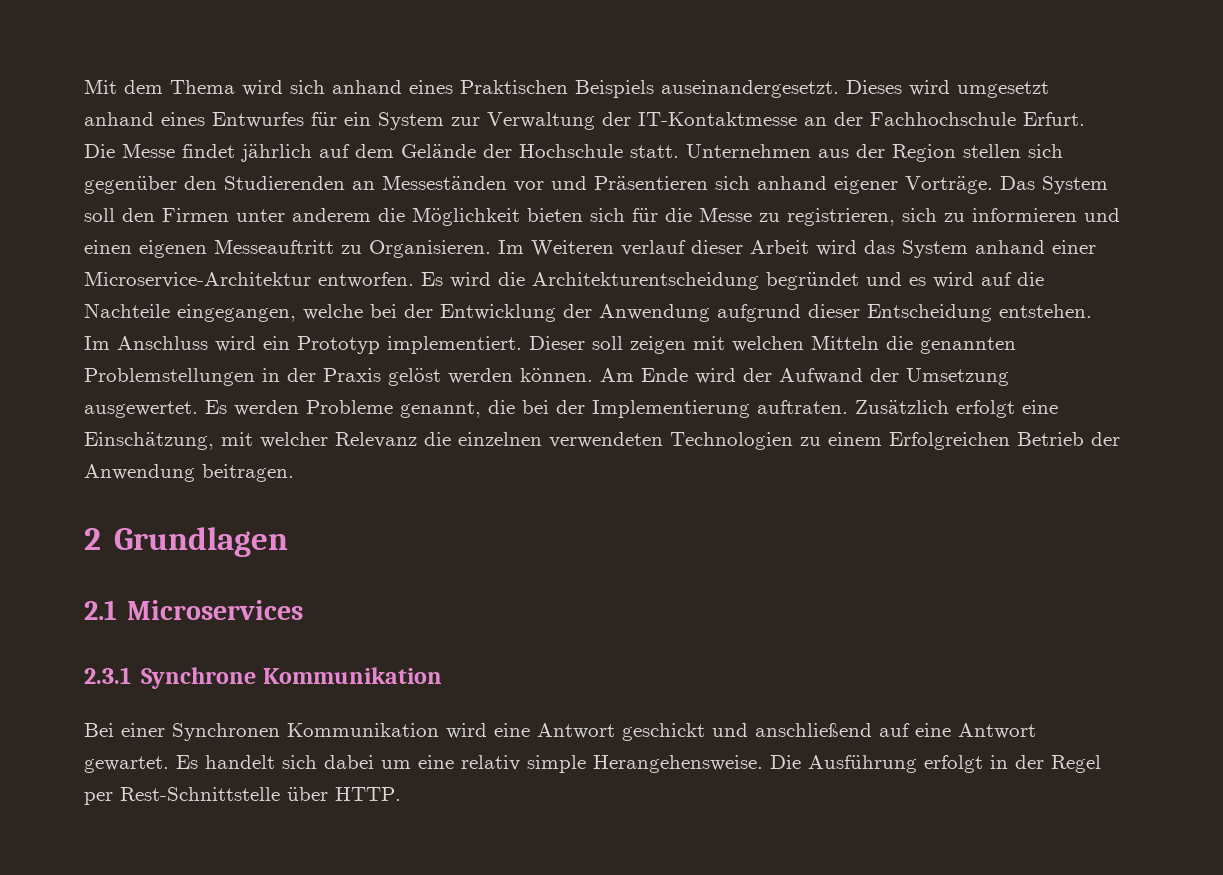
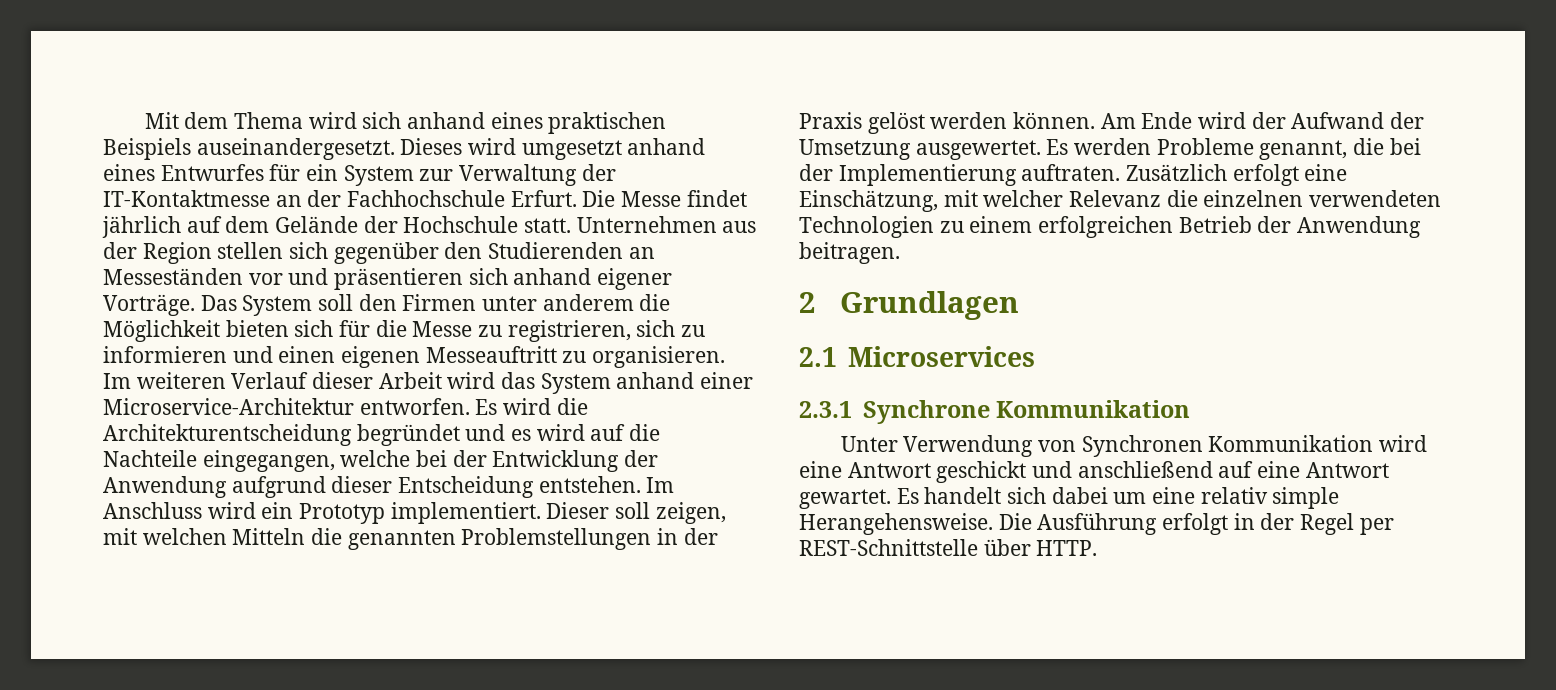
[460,80,568,94] Praktischen -> [548,112,667,134] praktischen
[594,176,708,190] Präsentieren -> [334,268,464,290] präsentieren
[369,240,686,258] Organisieren. Im Weiteren verlauf -> [592,346,726,368] [103,372,309,389] organisieren. Im weiteren Verlauf
[630,336,686,354] zeigen -> [655,502,726,524] zeigen,
[889,432,1010,450] Erfolgreichen -> [1038,216,1174,238] erfolgreichen
[84,723,165,737] Bei einer -> [840,435,1076,457] Unter Verwendung von
[120,787,280,801] Rest-Schnittstelle -> [799,539,978,556] REST-Schnittstelle

